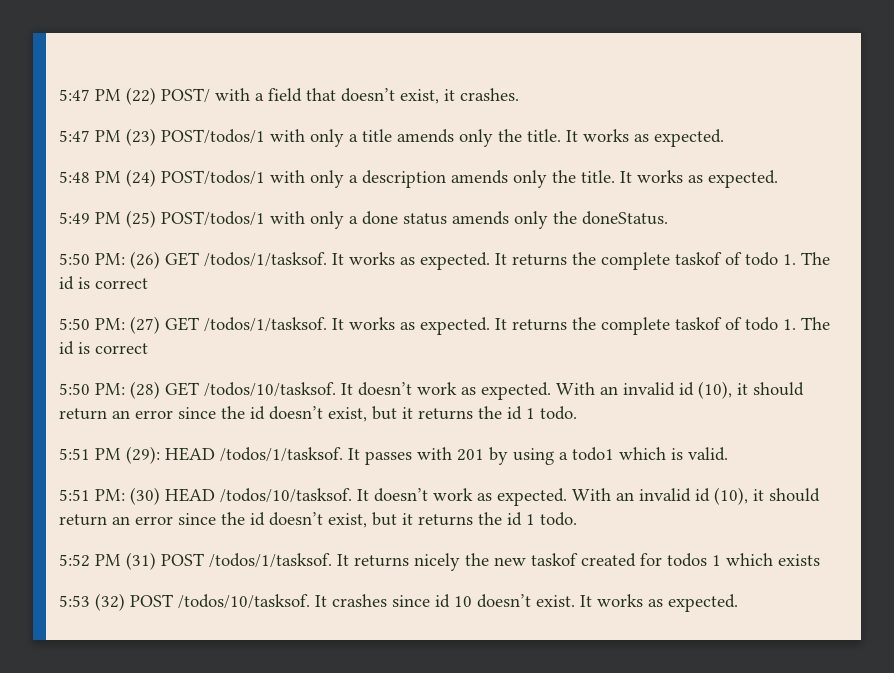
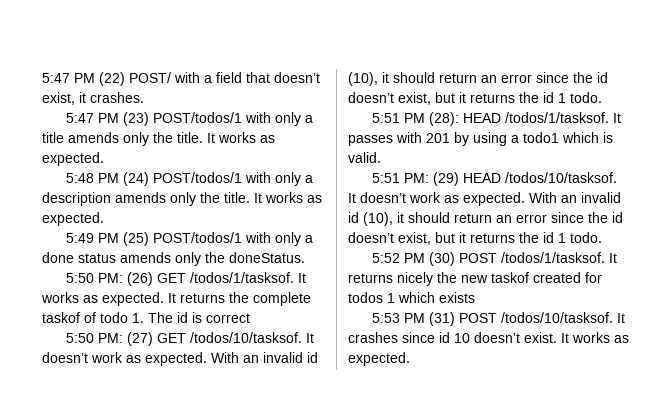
[204,317,830,335] [59,341,148,355] [59,381,199,399] /todos/1/tasksof. It works as expected. It returns the complete taskof of todo 1. The id is correct // 5:50 PM: (28) GET -> (187, 338) none
[126,446,160,464] (29): -> [429,112,460,126] (28):
[130,487,160,505] (30) -> [433,172,460,186] (29)
[126,552,156,570] (31) -> [429,252,456,266] (30)
[95,593,125,611] (32) -> [404,312,456,326] PM (31)

